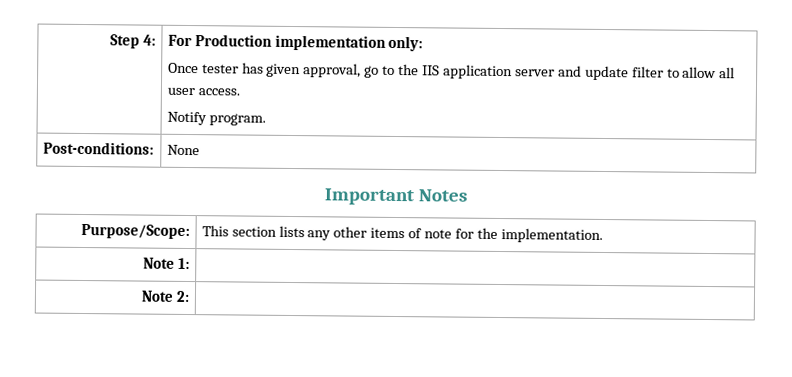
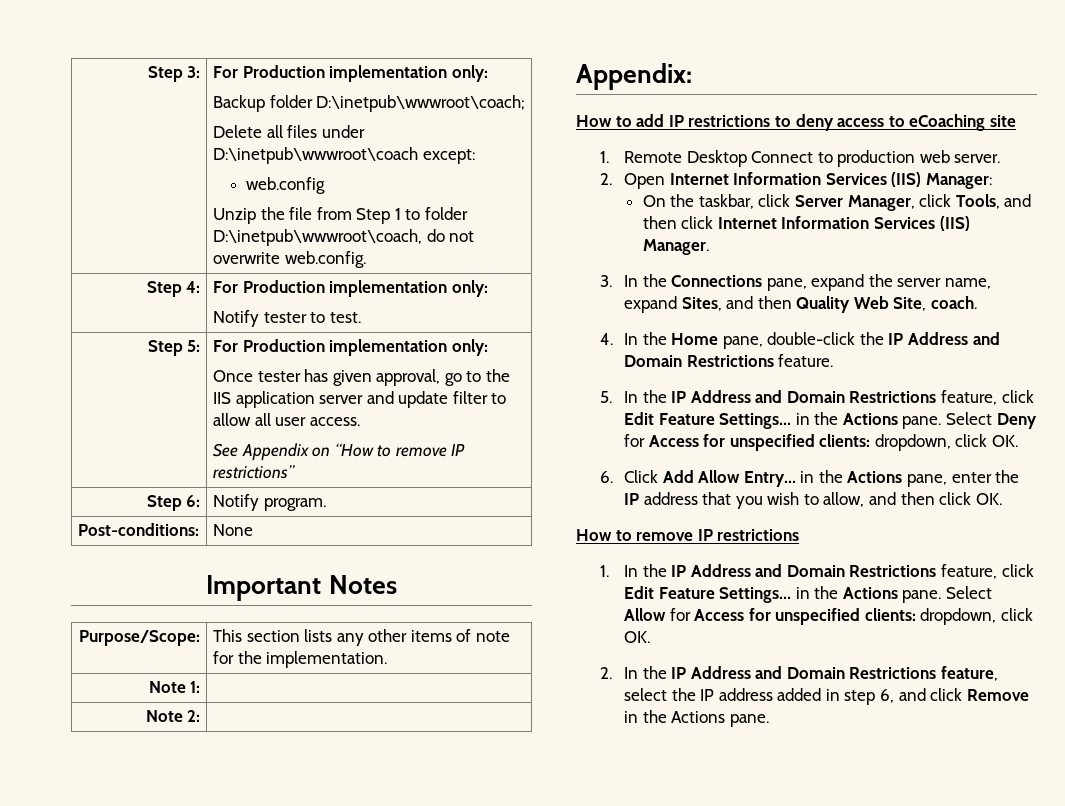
[110,34,141,49] Step -> [147,66,201,82] [212,65,488,82] [212,95,526,112] [212,125,365,138] [212,147,475,164] [245,177,325,194] [212,207,469,224] [212,229,475,246] [212,251,366,268] [146,281,182,297] Step 3: | For Production implementation only: // Backup folder D:\inetpub\wwwroot\coach; // Delete all files under D:\inetpub\wwwroot\coach except: // web.config // Unzip the file from Step 1 to folder D:\inetpub\wwwroot\coach, do not overwrite web.config. // Step
(424, 43) none -> [212,310,361,327] [147,340,201,356] [212,339,488,356] // Notify tester to test. // Step 5: | For Production implementation only:
(240, 92) none -> [212,443,466,461] [212,465,295,479] [146,495,201,511] See Appendix on “How to remove IP restrictions” // Step 6: |
(191, 296) none -> [576,63,692,90] [576,114,1016,131] [599,150,1001,167] [599,172,992,189] [642,194,1032,211] [642,216,970,231] [642,239,709,255] [599,274,992,291] [623,296,978,313] [599,332,1000,349] [623,354,834,367] [599,390,1034,405] [623,412,1037,429] [623,434,1019,451] [599,470,1020,487] [623,492,1002,509] [576,529,800,541] [599,564,1034,579] [623,586,993,603] [623,608,1034,625] [623,631,650,643] [599,666,999,681] [623,688,1029,705] [623,710,769,727] // Appendix: // How to add IP restrictions to deny access to eCoaching site // 1. Remote Desktop Connect to production web server. // 2. Open Internet Information Services (IIS) Manager: // On the taskbar, click Server Manager, click Tools, and then click Internet Information Services (IIS) Manager. // 3. In the Connections pane, expand the server name, expand Sites, and then Quality Web Site, coach. // 4. In the Home pane, double-click the IP Address and Domain Restrictions feature. // 5. In the IP Address and Domain Restrictions feature, click Edit Feature Settings… in the Actions pane. Select Deny for Access for unspecified clients: dropdown, click OK. // 6. Click Add Allow Entry… in the Actions pane, enter the IP address that you wish to allow, and then click OK. // How to remove IP restrictions // 1. In the IP Address and Domain Restrictions feature, click Edit Feature Settings… in the Actions pane. Select Allow for Access for unspecified clients: dropdown, click OK. // 2. In the IP Address and Domain Restrictions feature, select the IP address added in step 6, and click Remove in the Actions pane.

